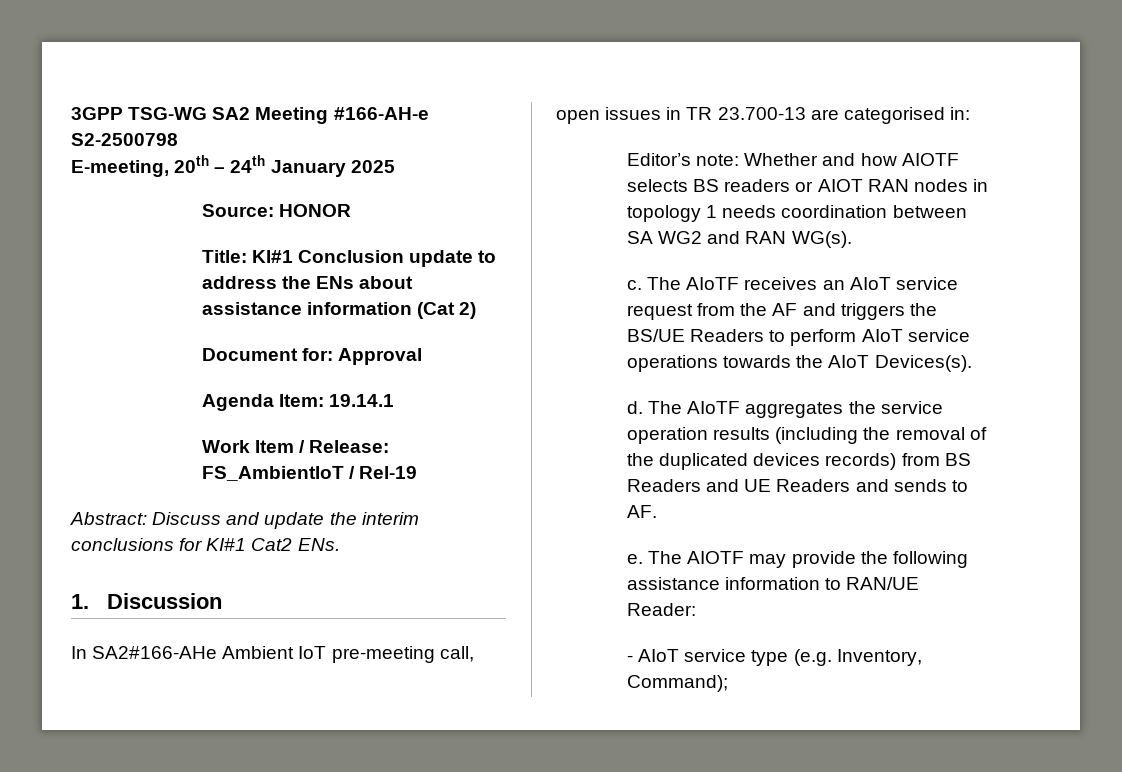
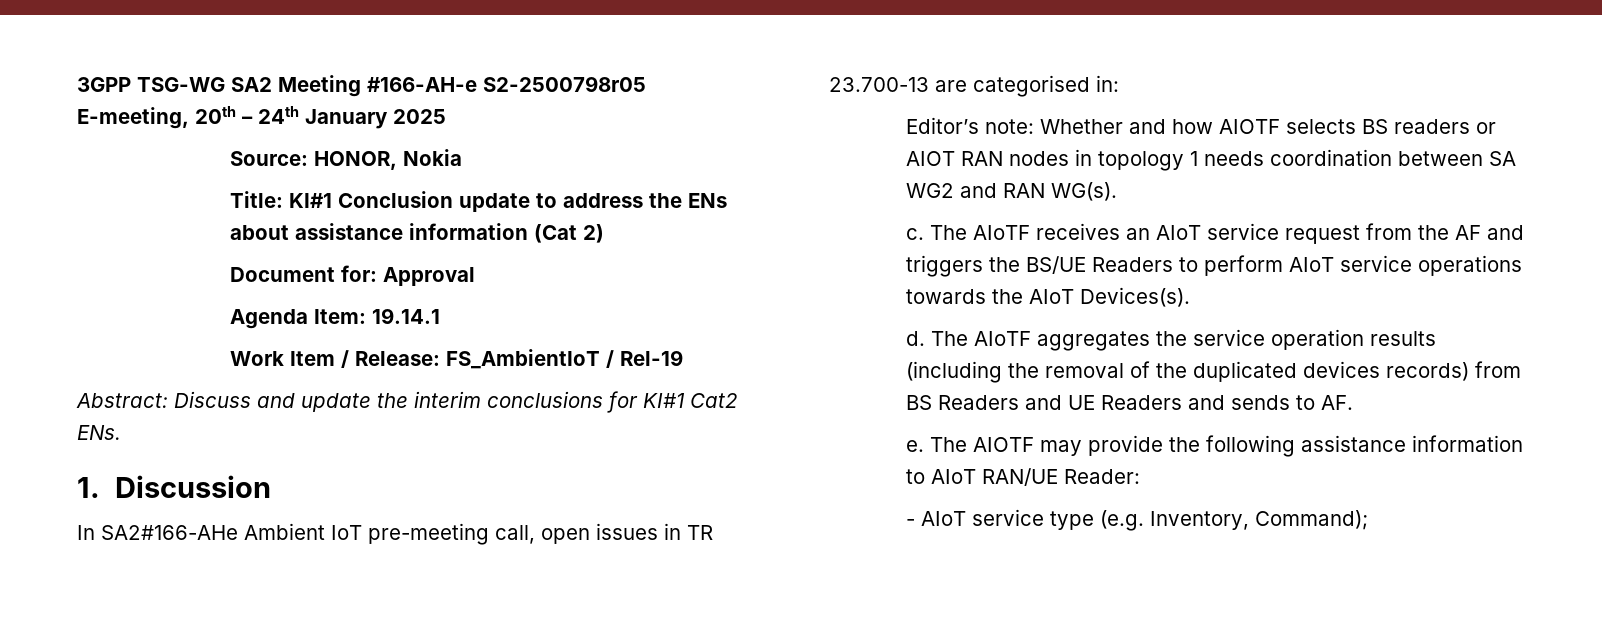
[71,133,178,146] S2-2500798 -> [483,76,646,92] S2-2500798r05
[278,204,351,217] HONOR -> [314,149,463,170] HONOR, Nokia
(842, 584) none -> [930,469,976,484] AIoT

